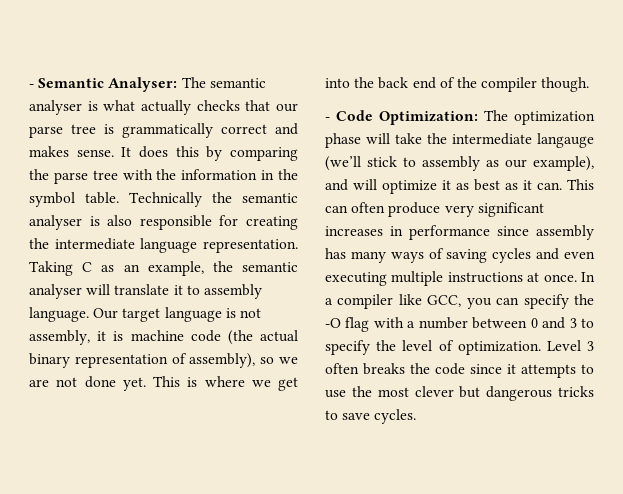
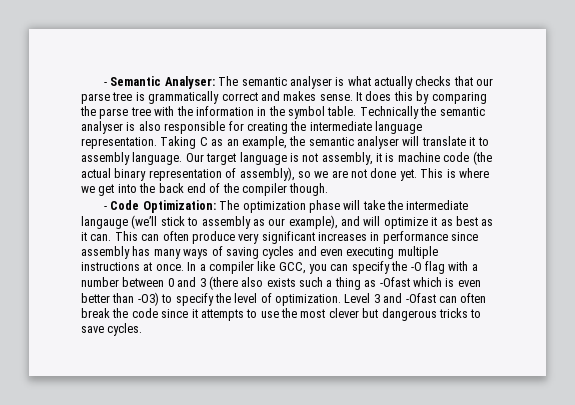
(577, 323) none -> [208,276,481,290] [81,292,159,306] (there also exists such a thing as -Ofast which is even better than -O3)
[325,363,405,375] often breaks -> [383,293,487,303] [81,308,110,318] and -Ofast can often break

